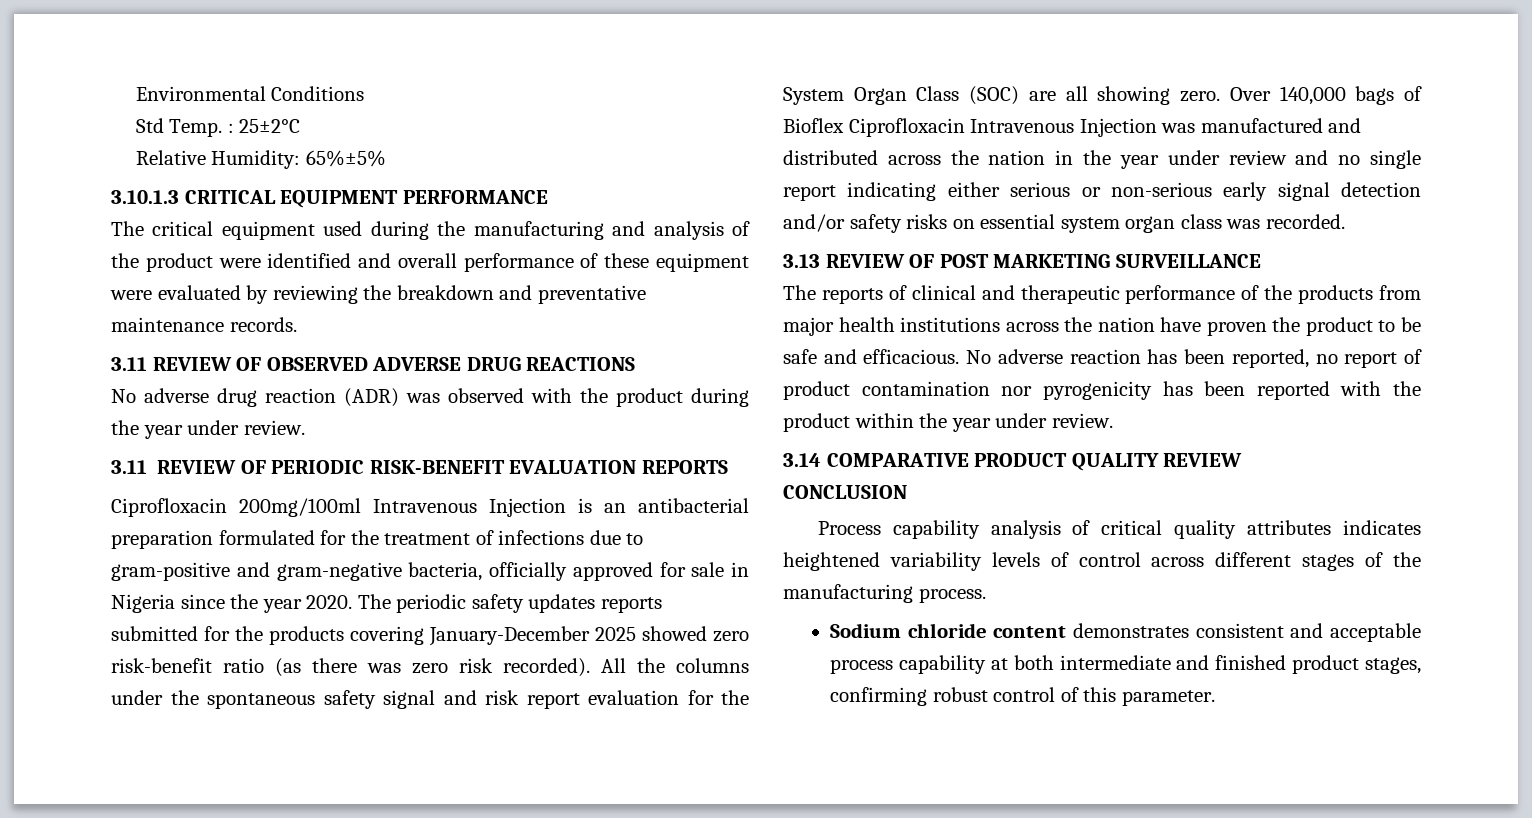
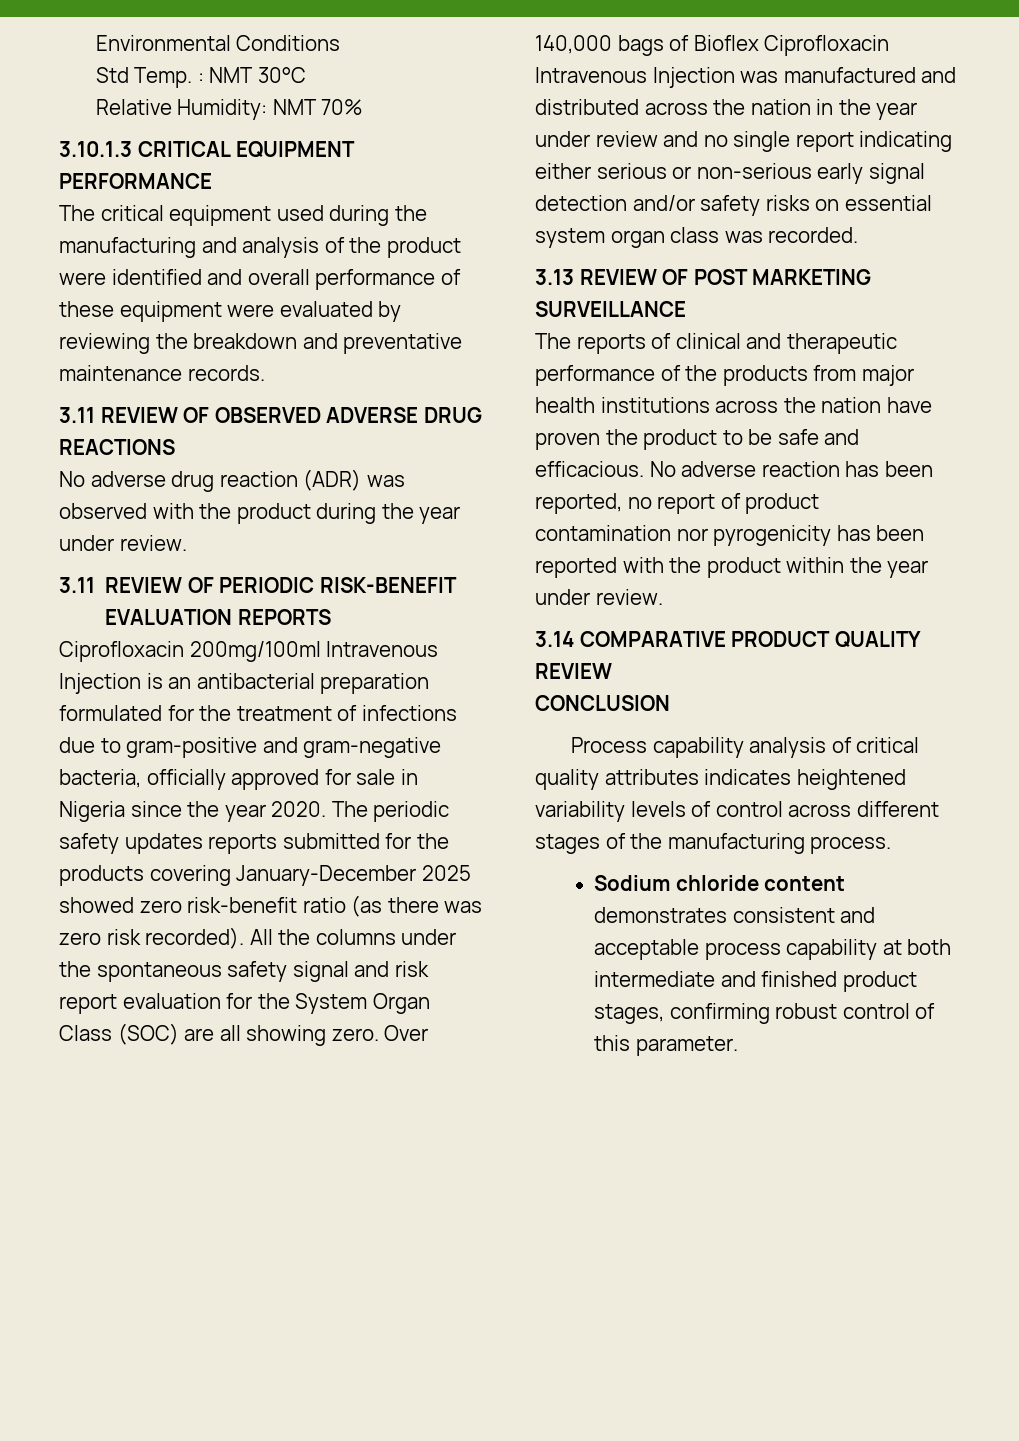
[239,119,301,133] 25±2°C -> [209,67,306,83] NMT 30°C
[305,150,386,167] 65%±5% -> [272,99,363,115] NMT 70%

